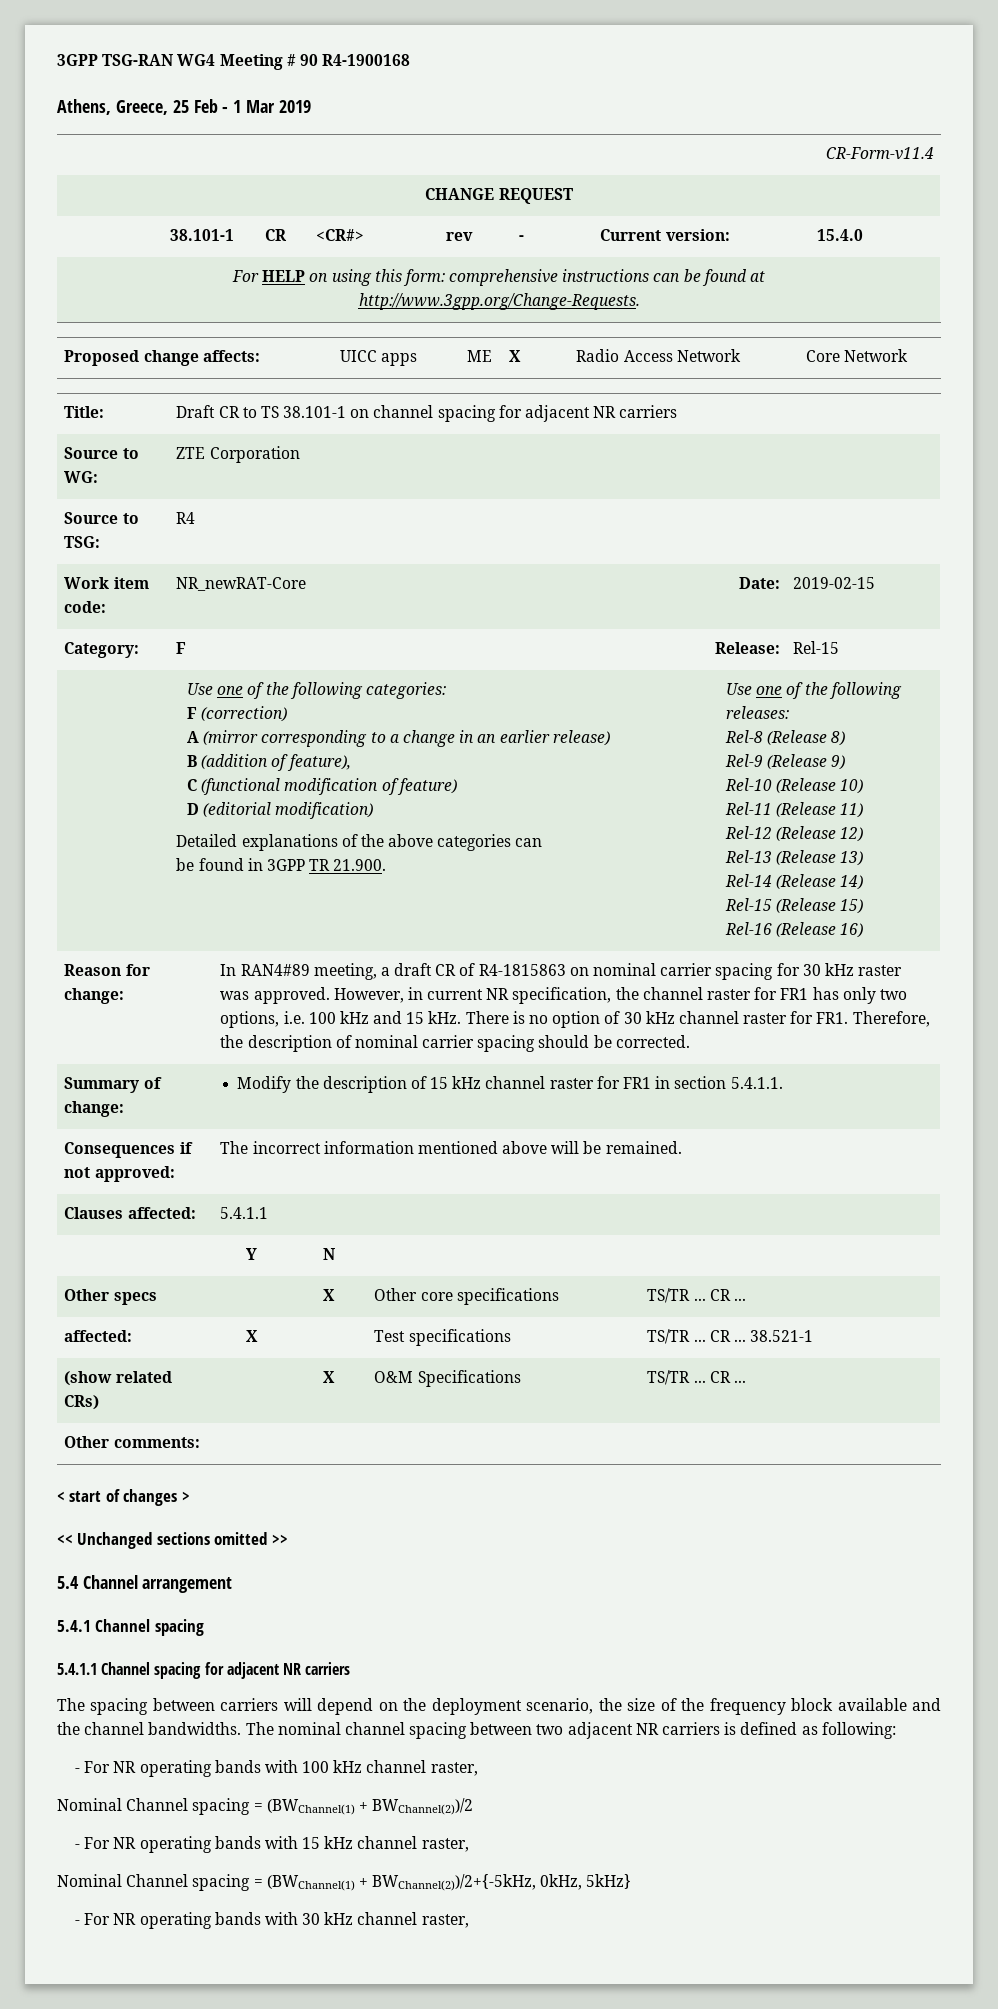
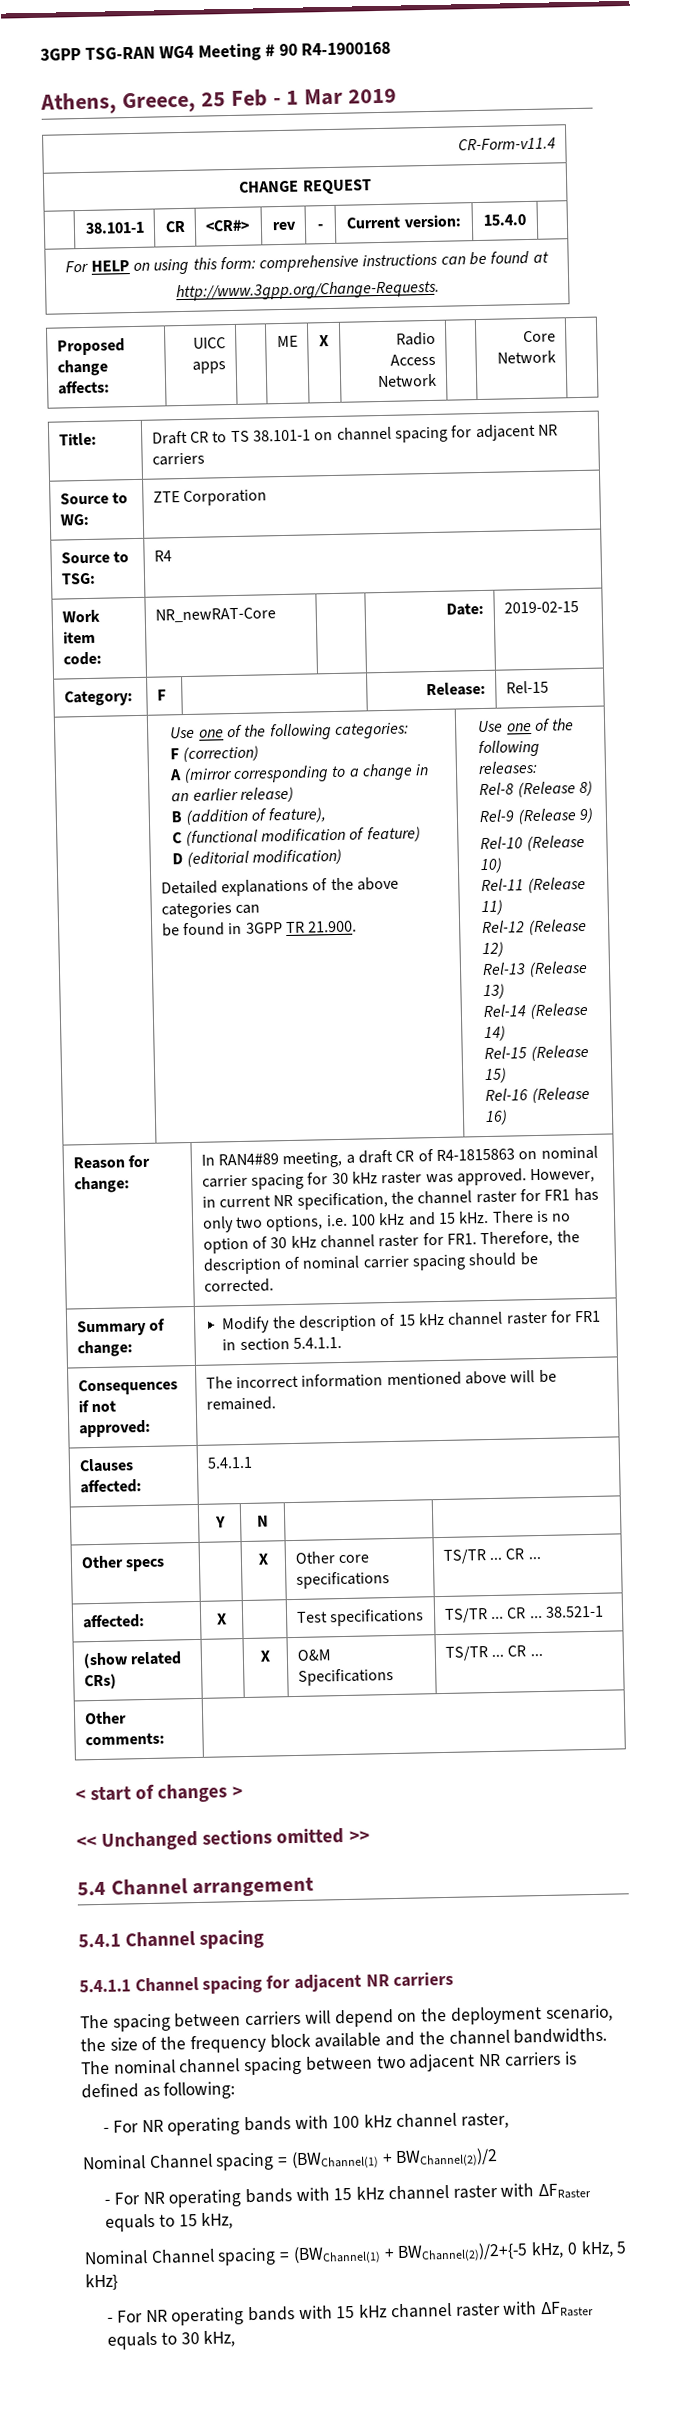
[421,1838,469,1852] [57,1874,632,1891] [74,1912,469,1929] raster, // Nominal Channel spacing = (BWChannel(1) + BWChannel(2))/2+{-5kHz, 0kHz, 5kHz} // - For NR operating bands with 30 kHz channel raster, -> [452,2183,592,2200] [105,2212,234,2232] [84,2240,628,2266] [85,2273,118,2291] [107,2301,595,2326] [107,2330,236,2350] raster with ΔFRaster equals to 15 kHz, // Nominal Channel spacing = (BWChannel(1) + BWChannel(2))/2+{-5 kHz, 0 kHz, 5 kHz} // - For NR operating bands with 15 kHz channel raster with ΔFRaster equals to 30 kHz,

